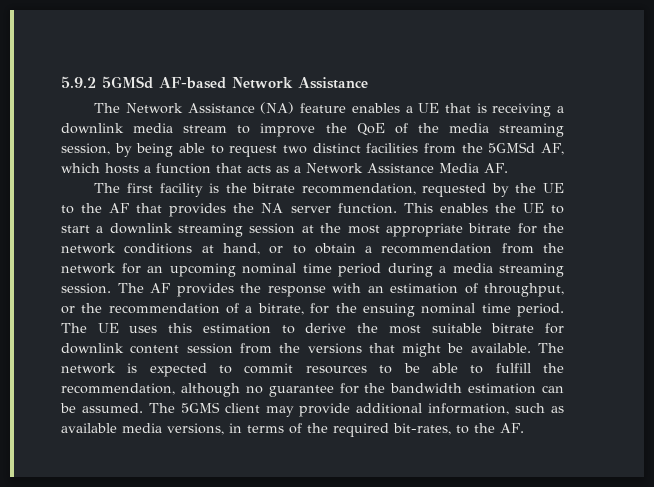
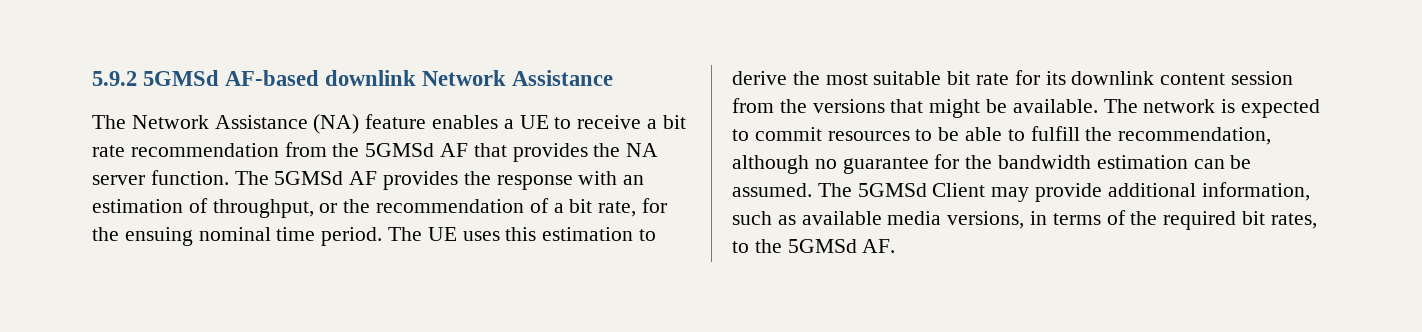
(226, 83) none -> [325,70,417,86] downlink
[444,103,564,117] [61,123,565,137] [61,142,565,157] [61,163,508,174] [94,183,564,197] [61,203,103,214] that is receiving a downlink media stream to improve the QoE of the media streaming session, by being able to request two distinct facilities from the 5GMSd AF, which hosts a function that acts as a Network Assistance Media AF. // The first facility is the bitrate recommendation, requested by the UE to the -> [554,115,686,129] [92,142,435,157] to receive a bit rate recommendation from the 5GMSd
[403,203,565,214] [61,223,564,237] [61,243,565,255] [61,263,564,277] [61,283,144,294] This enables the UE to start a downlink streaming session at the most appropriate bitrate for the network conditions at hand, or to obtain a recommendation from the network for an upcoming nominal time period during a media streaming session. The -> [234,171,344,185] The 5GMSd
[257,303,304,315] bitrate, -> [569,199,637,217] bit rate,
[491,323,565,334] bitrate for -> [947,70,1066,85] bit rate for its
[180,402,260,413] 5GMS client -> [857,183,986,197] 5GMSd Client
[393,423,495,435] bit-rates, to the -> [1242,211,1317,229] [732,239,857,253] bit rates, to the 5GMSd

